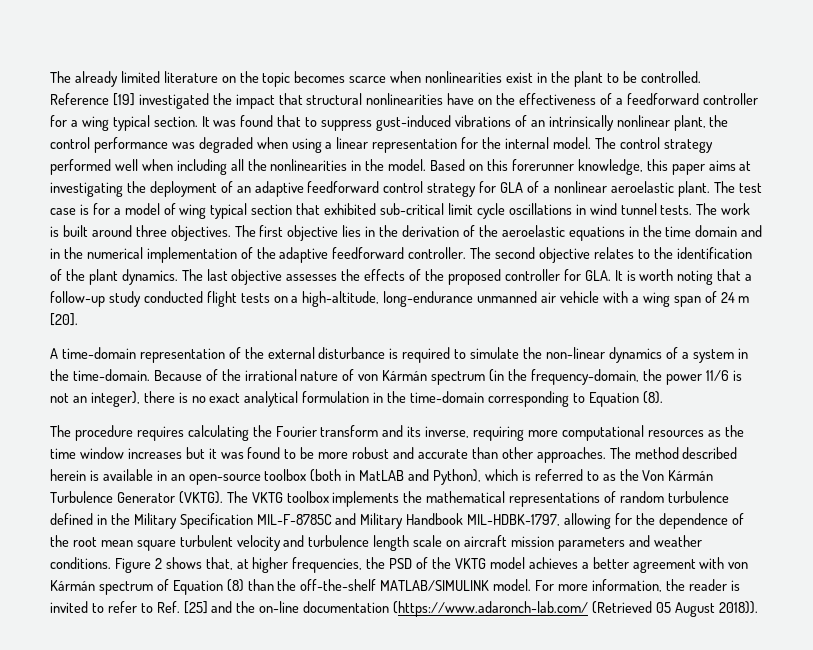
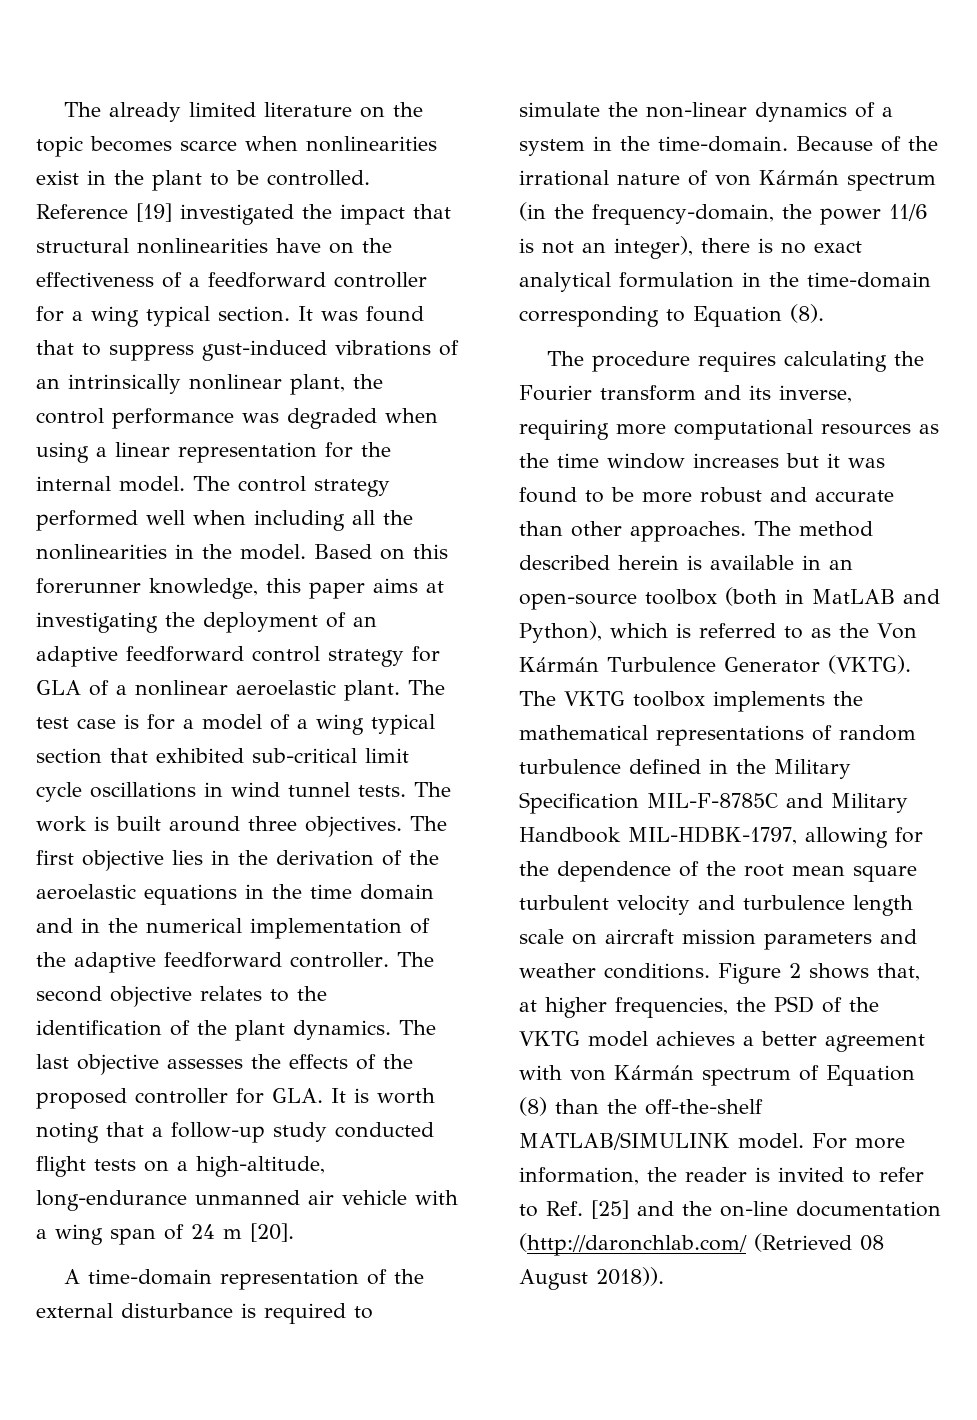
(176, 209) none -> [297,719,308,729] a
[393,601,671,617] (https://www.adaronch-lab.com/ (Retrieved 05 -> [519,1233,884,1256] (http://daronchlab.com/ (Retrieved 08

